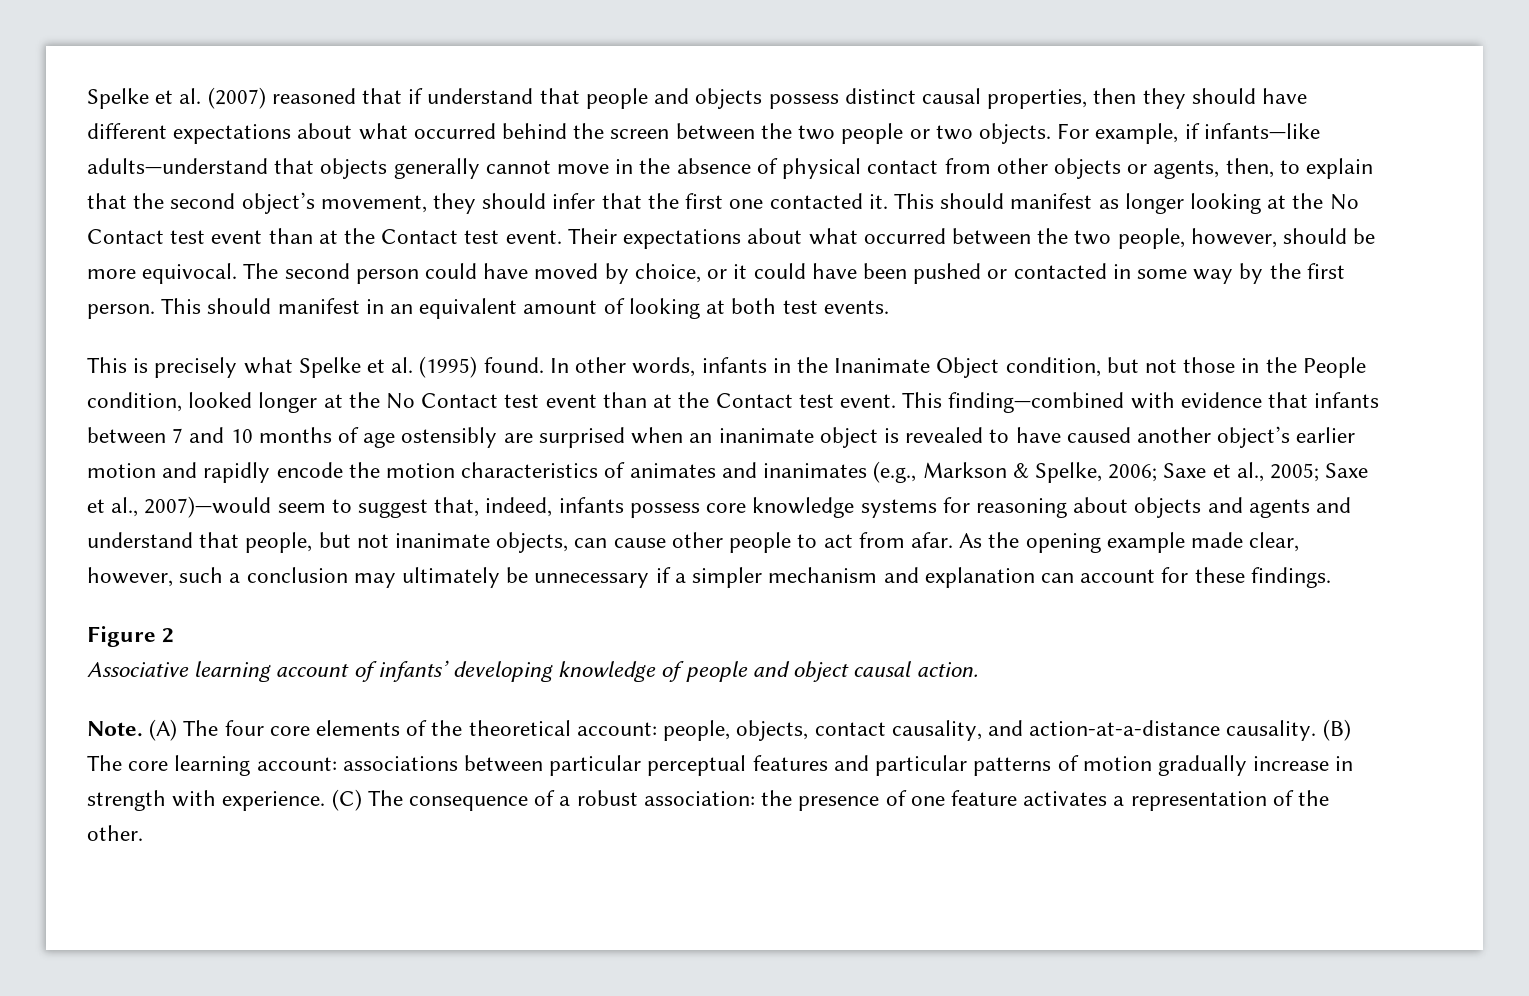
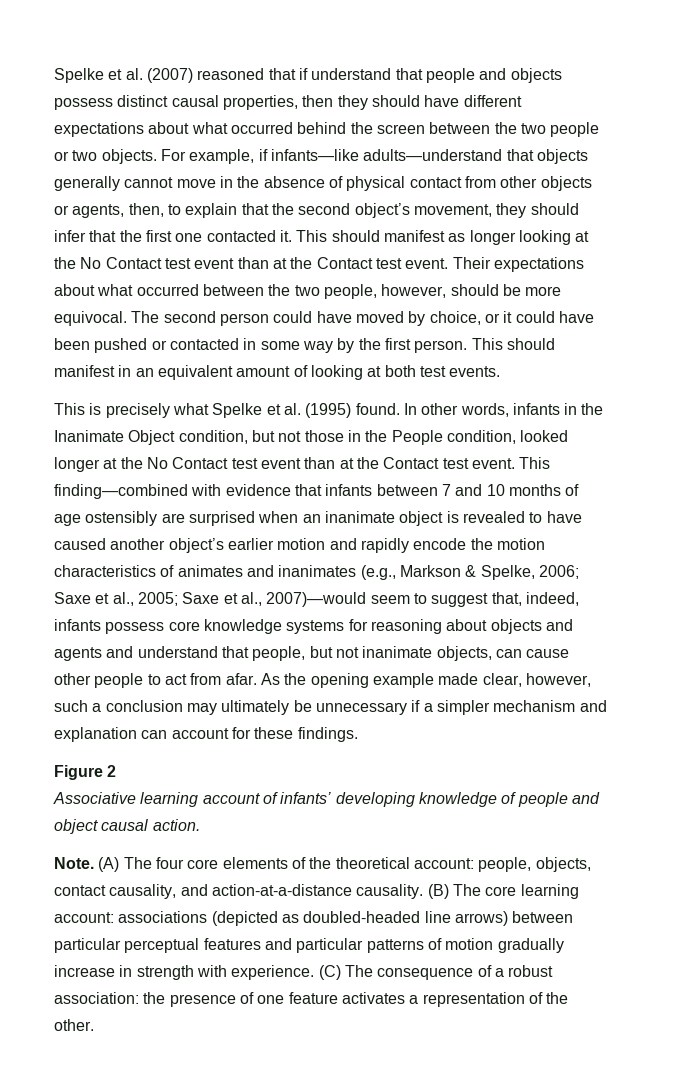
(458, 763) none -> [211,911,508,926] (depicted as doubled-headed line arrows)

